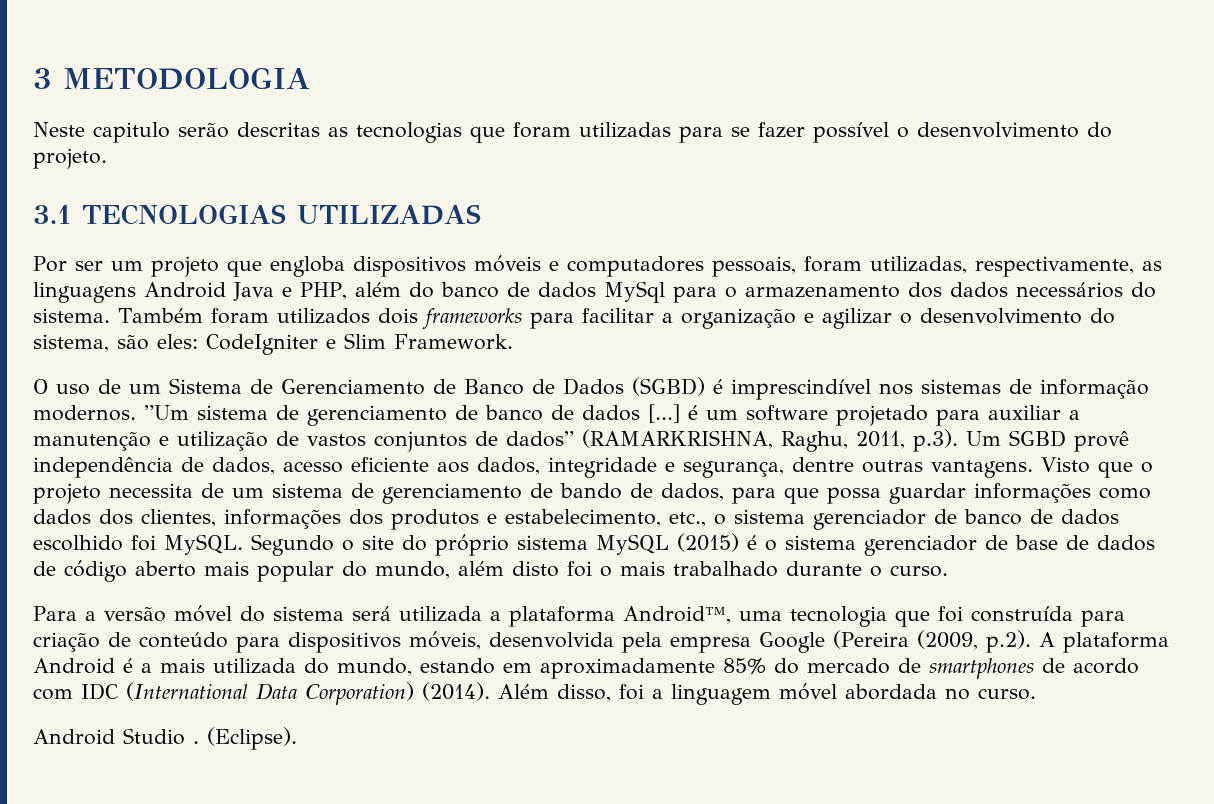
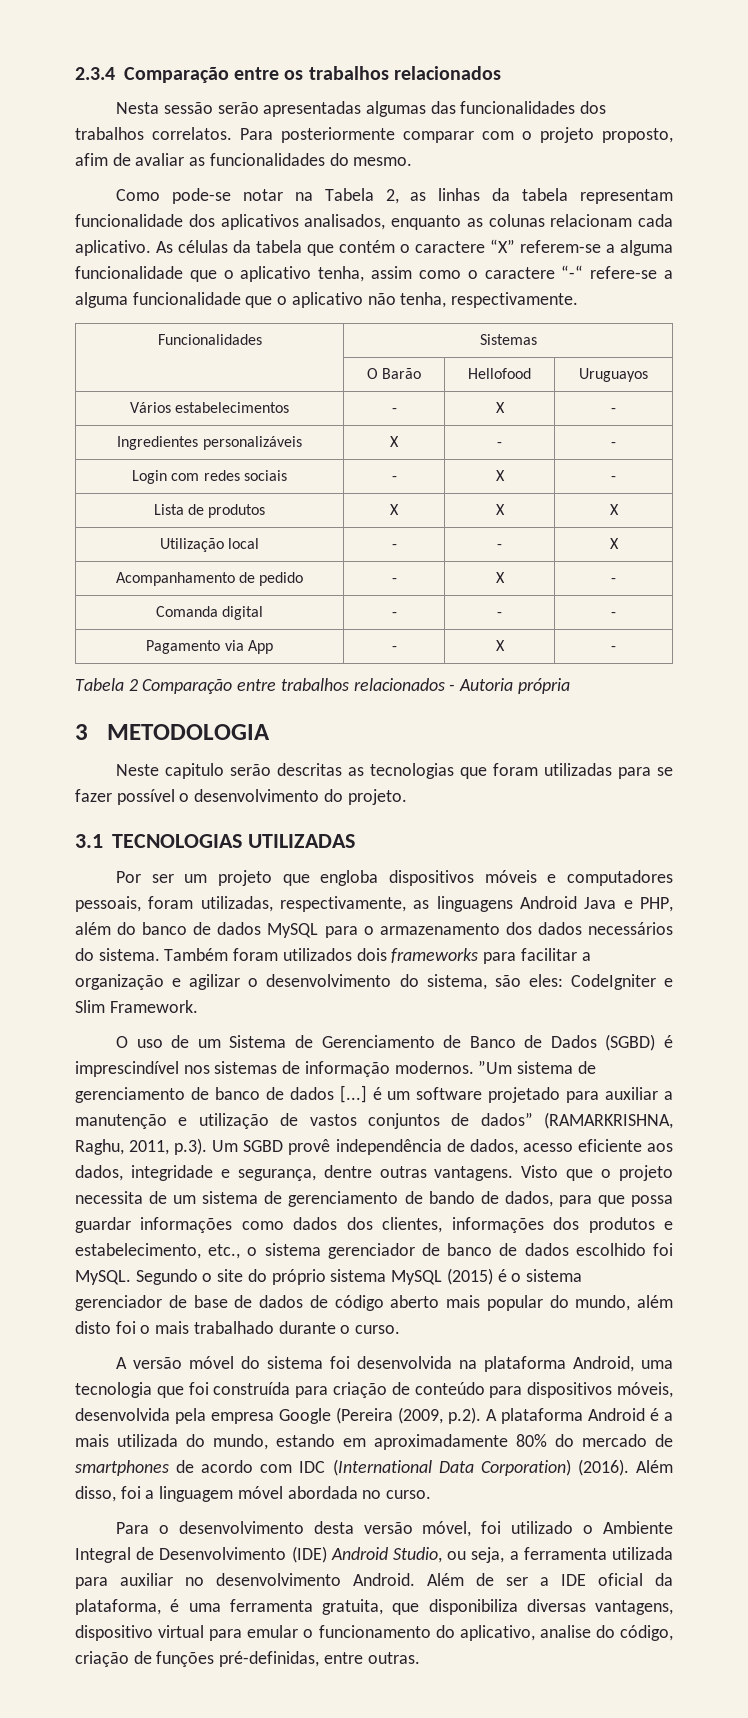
(33, 78) none -> [75,66,501,83] [116,101,607,117] [75,127,673,143] [75,153,413,166] [116,188,673,204] [75,214,673,230] [75,239,673,256] [75,265,673,282] [75,292,579,308] [157,334,262,345] [479,334,537,345] [366,368,422,379] [468,368,531,379] [579,368,648,382] [129,402,290,413] [391,408,397,413] [495,402,505,413] [611,408,616,413] [117,436,302,450] [390,436,399,447] [497,442,502,447] [611,442,616,447] [132,470,287,484] [391,476,397,481] [495,470,505,481] [611,476,616,481] [153,504,266,518] [390,504,399,515] [495,504,505,515] [609,504,619,515] [159,538,260,552] [391,544,397,549] [497,544,502,549] [609,538,619,549] [115,572,304,586] [391,578,397,583] [495,572,505,583] [611,578,616,583] [155,606,264,620] [391,612,397,617] [497,612,502,617] [611,612,616,617] [146,640,273,654] [391,646,397,651] [495,640,505,651] [611,646,616,651] [75,678,570,694] 2.3.4 Comparação entre os trabalhos relacionados // Nesta sessão serão apresentadas algumas das funcionalidades dos trabalhos correlatos. Para posteriormente comparar com o projeto proposto, afim de avaliar as funcionalidades do mesmo. // Como pode-se notar na Tabela 2, as linhas da tabela representam funcionalidade dos aplicativos analisados, enquanto as colunas relacionam cada aplicativo. As células da tabela que contém o caractere “X” referem-se a alguma funcionalidade que o aplicativo tenha, assim como o caractere “-“ refere-se a alguma funcionalidade que o aplicativo não tenha, respectivamente. // Funcionalidades | Sistemas // | O Barão | Hellofood | Uruguayos // Vários estabelecimentos | - | X | - // Ingredientes personalizáveis | X | - | - // Login com redes sociais | - | X | - // Lista de produtos | X | X | X // Utilização local | - | - | X // Acompanhamento de pedido | - | X | - // Comanda digital | - | - | - // Pagamento via App | - | X | - // Tabela 2 Comparação entre trabalhos relacionados - Autoria própria //
[603,281,665,303] MySql -> [267,923,319,938] MySQL
[33,606,96,621] Para a -> [116,1357,128,1369] A
[351,606,731,627] será utilizada a plataforma Android™, -> [330,1356,635,1372] foi desenvolvida na plataforma Android,
[723,658,766,674] 85% -> [516,1434,547,1447] 80%
[422,682,490,701] (2014). -> [577,1459,629,1476] (2016).
[33,727,297,750] Android Studio . (Eclipse). -> [116,1521,673,1537] [75,1546,673,1563] [75,1573,673,1589] [75,1599,673,1615] [75,1625,674,1641] [75,1651,420,1667] Para o desenvolvimento desta versão móvel, foi utilizado o Ambiente Integral de Desenvolvimento (IDE) Android Studio, ou seja, a ferramenta utilizada para auxiliar no desenvolvimento Android. Além de ser a IDE oficial da plataforma, é uma ferramenta gratuita, que disponibiliza diversas vantagens, dispositivo virtual para emular o funcionamento do aplicativo, analise do código, criação de funções pré-definidas, entre outras.

